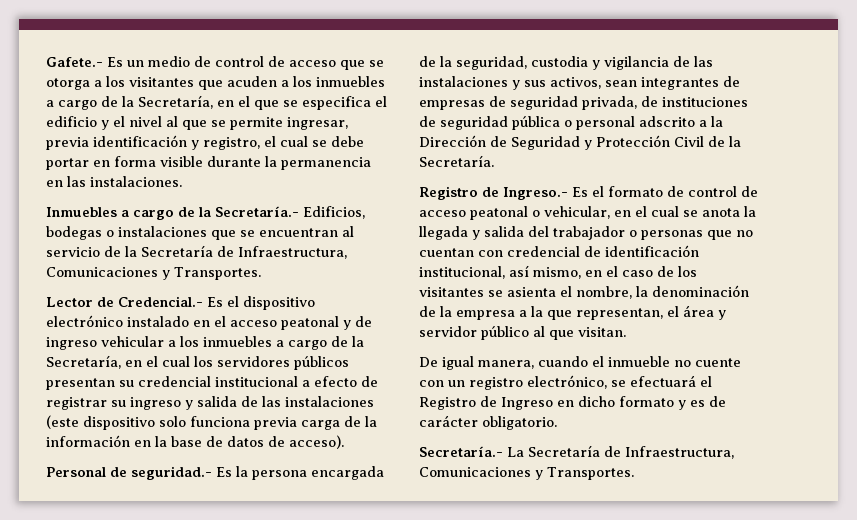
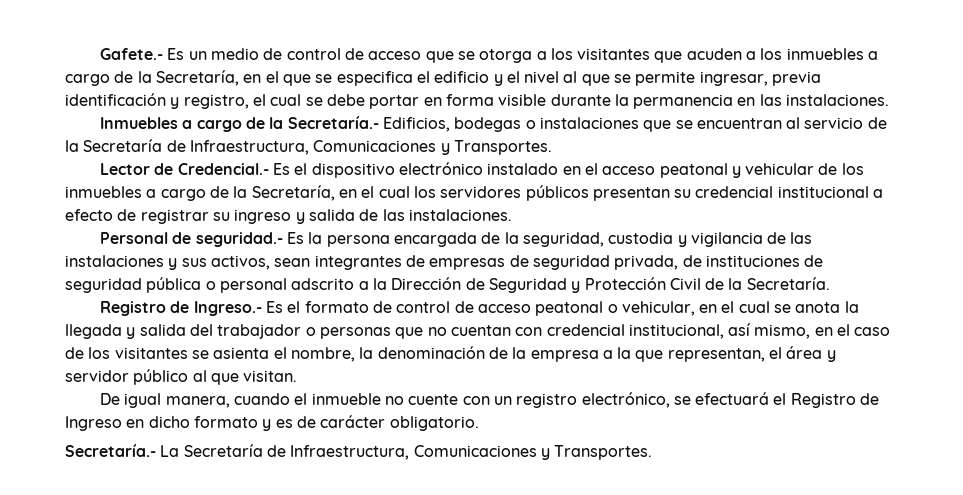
[355,316,372,327] [46,336,176,350] de ingreso vehicular a -> [745,163,838,175] vehicular de
[285,396,374,407] [46,415,377,430] [46,435,344,449] instalaciones (este dispositivo solo funciona previa carga de la información en la base de datos de acceso). -> [408,209,512,221] instalaciones.
[584,245,699,257] de identificación -> (625, 330) none

